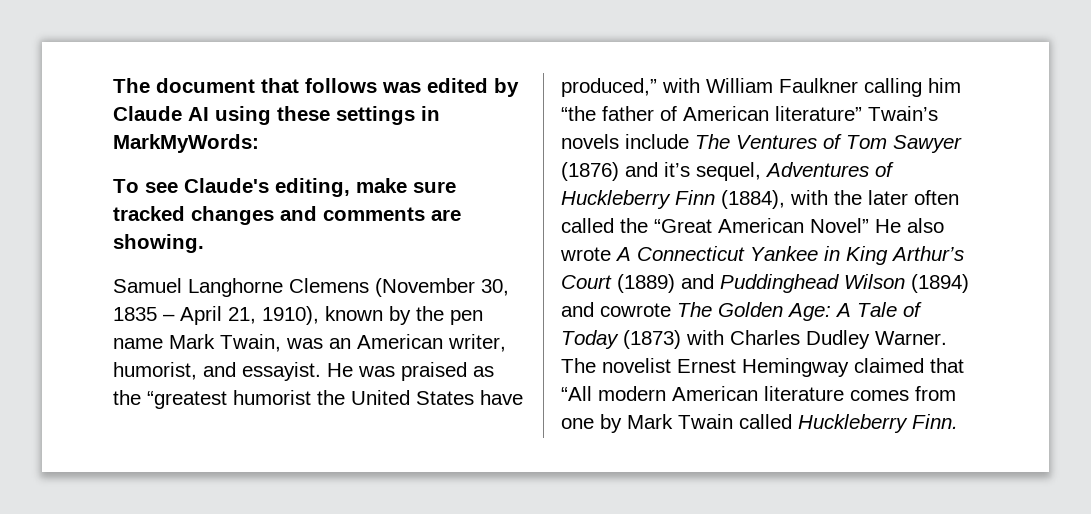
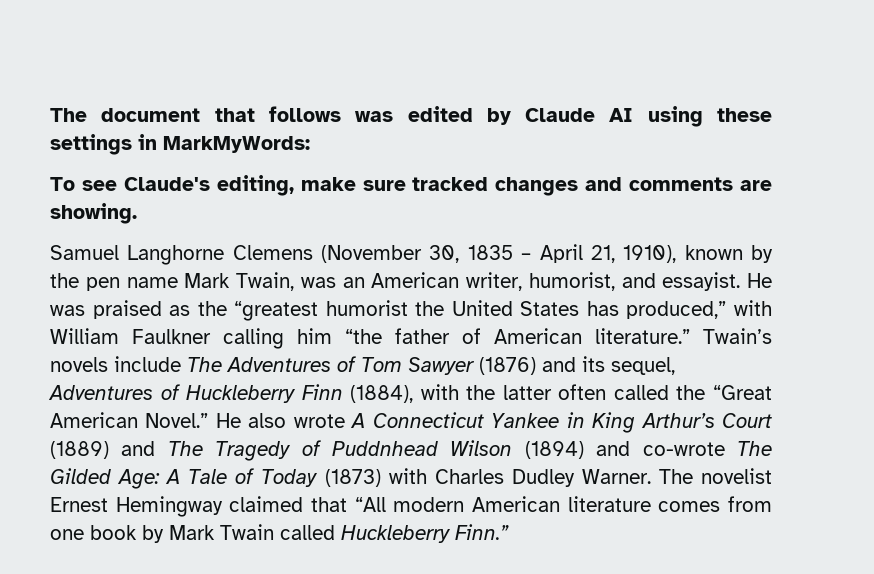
[480,390,523,405] have -> [586,301,619,316] has
[775,106,862,121] literature” -> [595,328,690,344] literature.”
[736,135,817,149] Ventures -> [226,357,331,372] Adventures
[664,162,690,177] it’s -> [582,356,605,372] its
[868,190,908,205] later -> [502,385,552,400] latter
[810,218,869,233] Novel” -> [145,413,209,428] Novel.”
[720,274,969,293] [561,302,783,317] Puddinghead Wilson (1894) and cowrote The Golden -> [167,440,772,461] [50,468,111,484] The Tragedy of Puddnhead Wilson (1894) and co-wrote The Gilded
(594, 423) none -> [90,525,137,540] book
[912,414,958,429] Finn. -> [455,524,509,540] Finn.”

